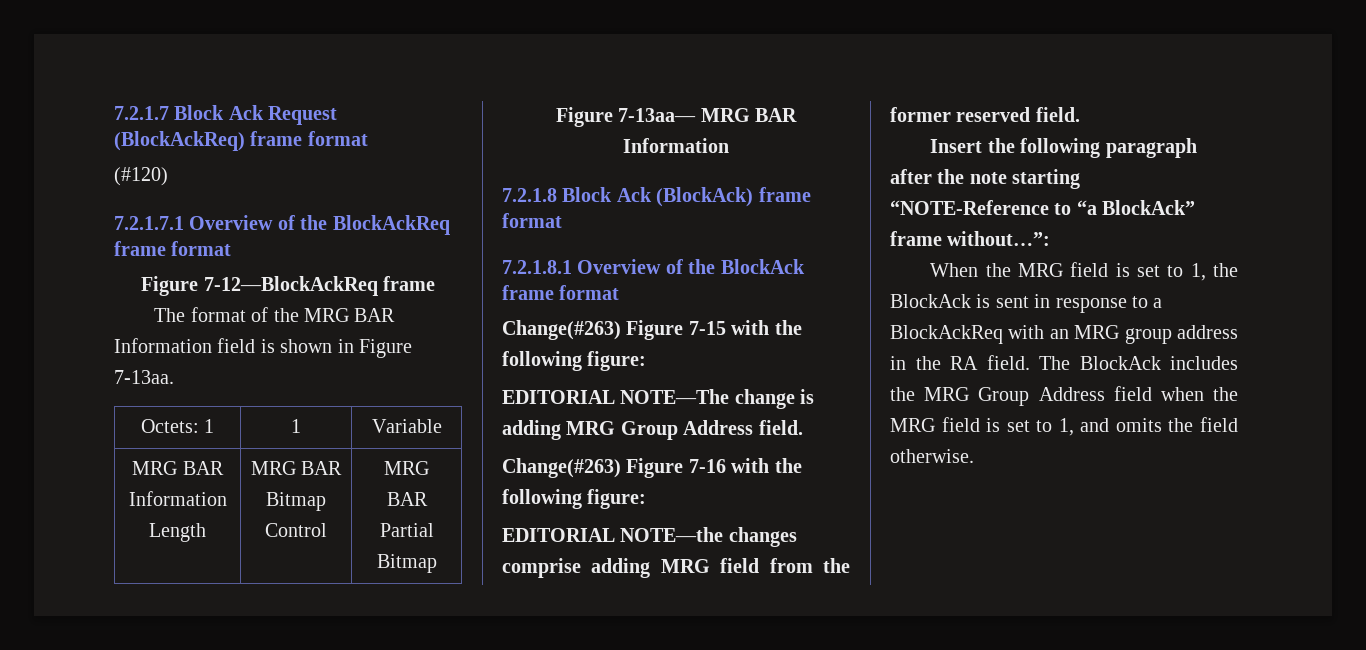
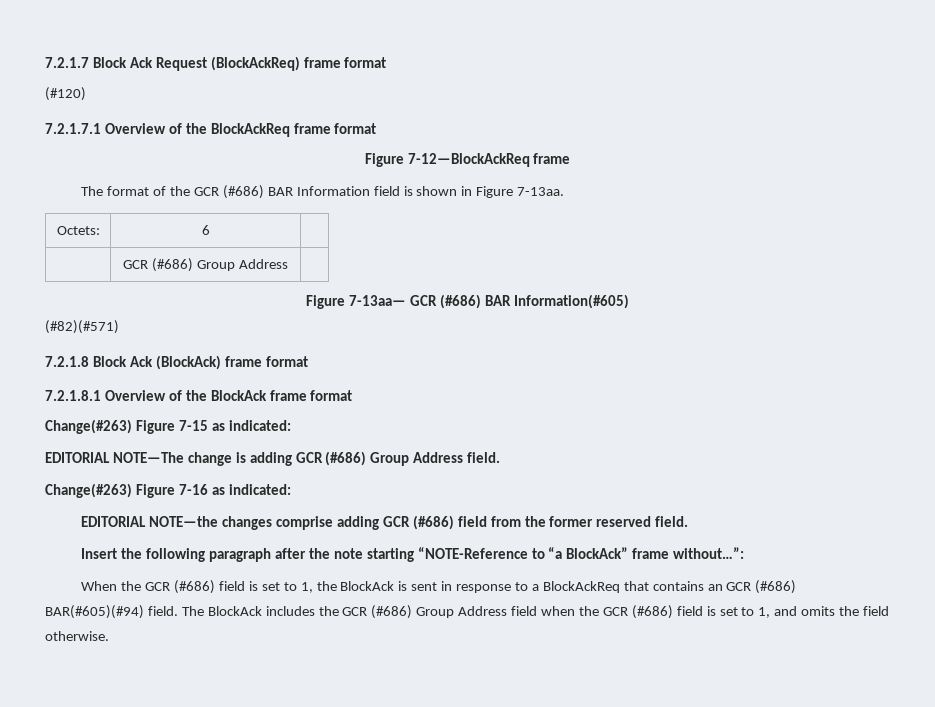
[304,308,350,322] MRG -> [193,185,264,199] GCR (#686)
[204,419,215,433] [291,419,301,433] [371,419,442,433] [132,461,224,475] [128,491,227,506] [149,523,206,542] [250,461,343,475] [266,492,326,511] [265,523,327,537] [384,461,429,475] [386,492,428,506] [379,523,434,537] [376,554,437,573] [555,107,798,127] [623,138,729,153] 1 | 1 | Variable // MRG BAR Information Length | MRG BAR Bitmap Control | MRG BAR Partial Bitmap // Figure 7-13aa— MRG BAR Information -> [201,225,210,235] [123,258,288,272] [306,294,629,309] [45,320,119,334] | 6 | // | GCR (#686) Group Address | // Figure 7-13aa— GCR (#686) BAR Information(#605) // (#82)(#571)
[731,320,802,335] [502,351,647,371] with the following figure: -> [211,420,291,431] as indicated:
[566,421,616,435] MRG -> [295,451,367,466] GCR (#686)
[731,458,802,473] [502,489,647,509] with the following figure: -> [211,484,291,495] as indicated:
[660,559,710,573] MRG -> [382,515,454,530] GCR (#686)
[1018,263,1064,277] MRG -> [145,580,216,594] GCR (#686)
[1008,325,1238,344] [890,356,978,370] with an MRG group address in the RA -> [623,580,797,594] [45,605,144,619] that contains an GCR (#686) BAR(#605)(#94)
[924,387,970,401] MRG -> [342,605,413,619] GCR (#686)
[890,418,935,432] MRG -> [602,605,673,619] GCR (#686)

